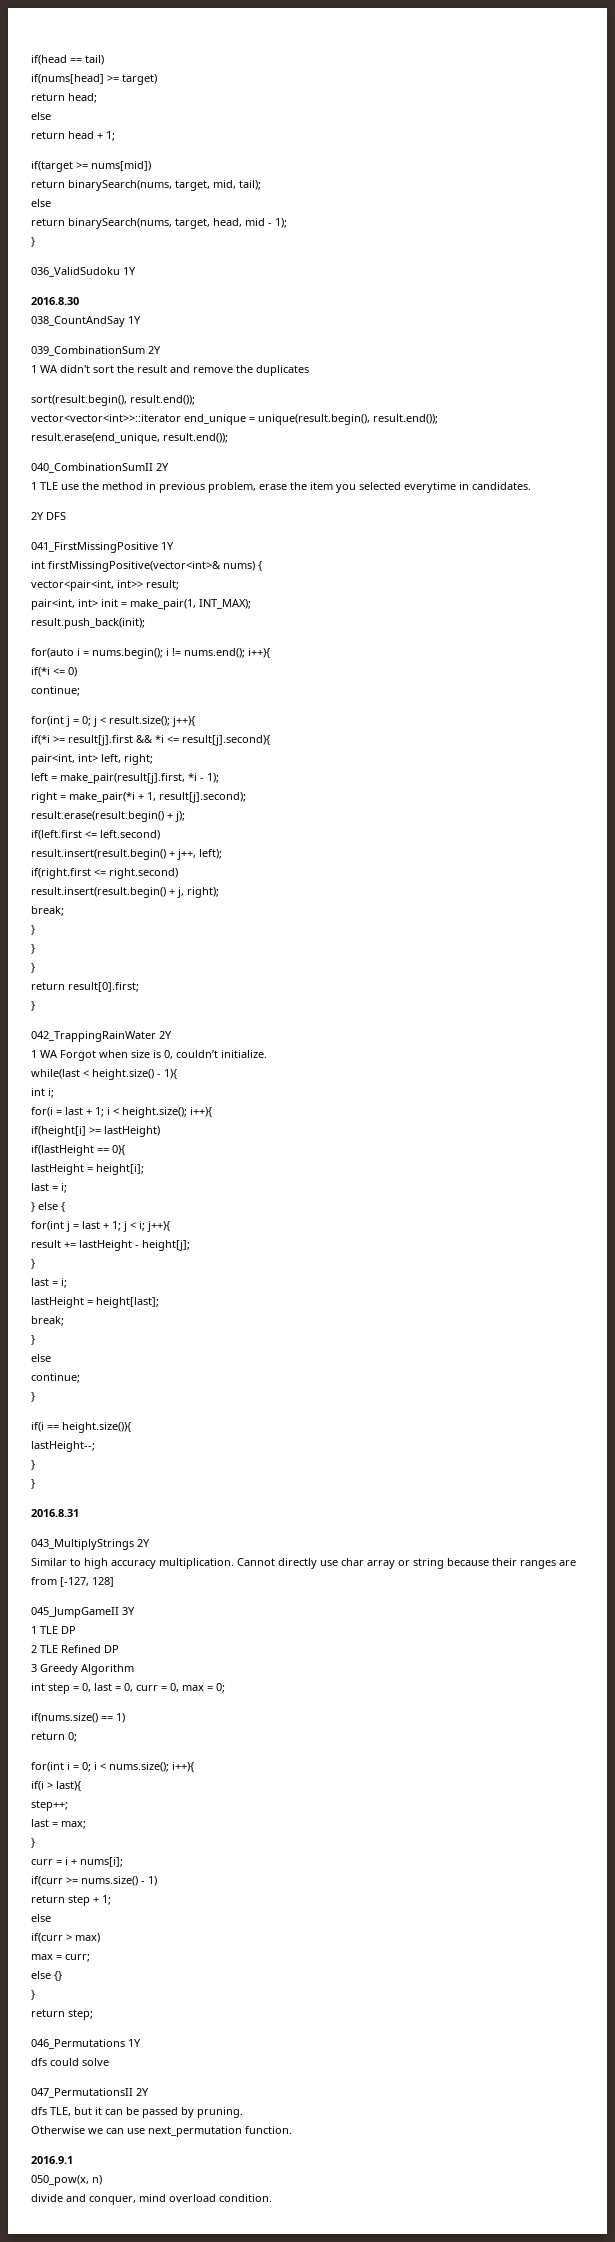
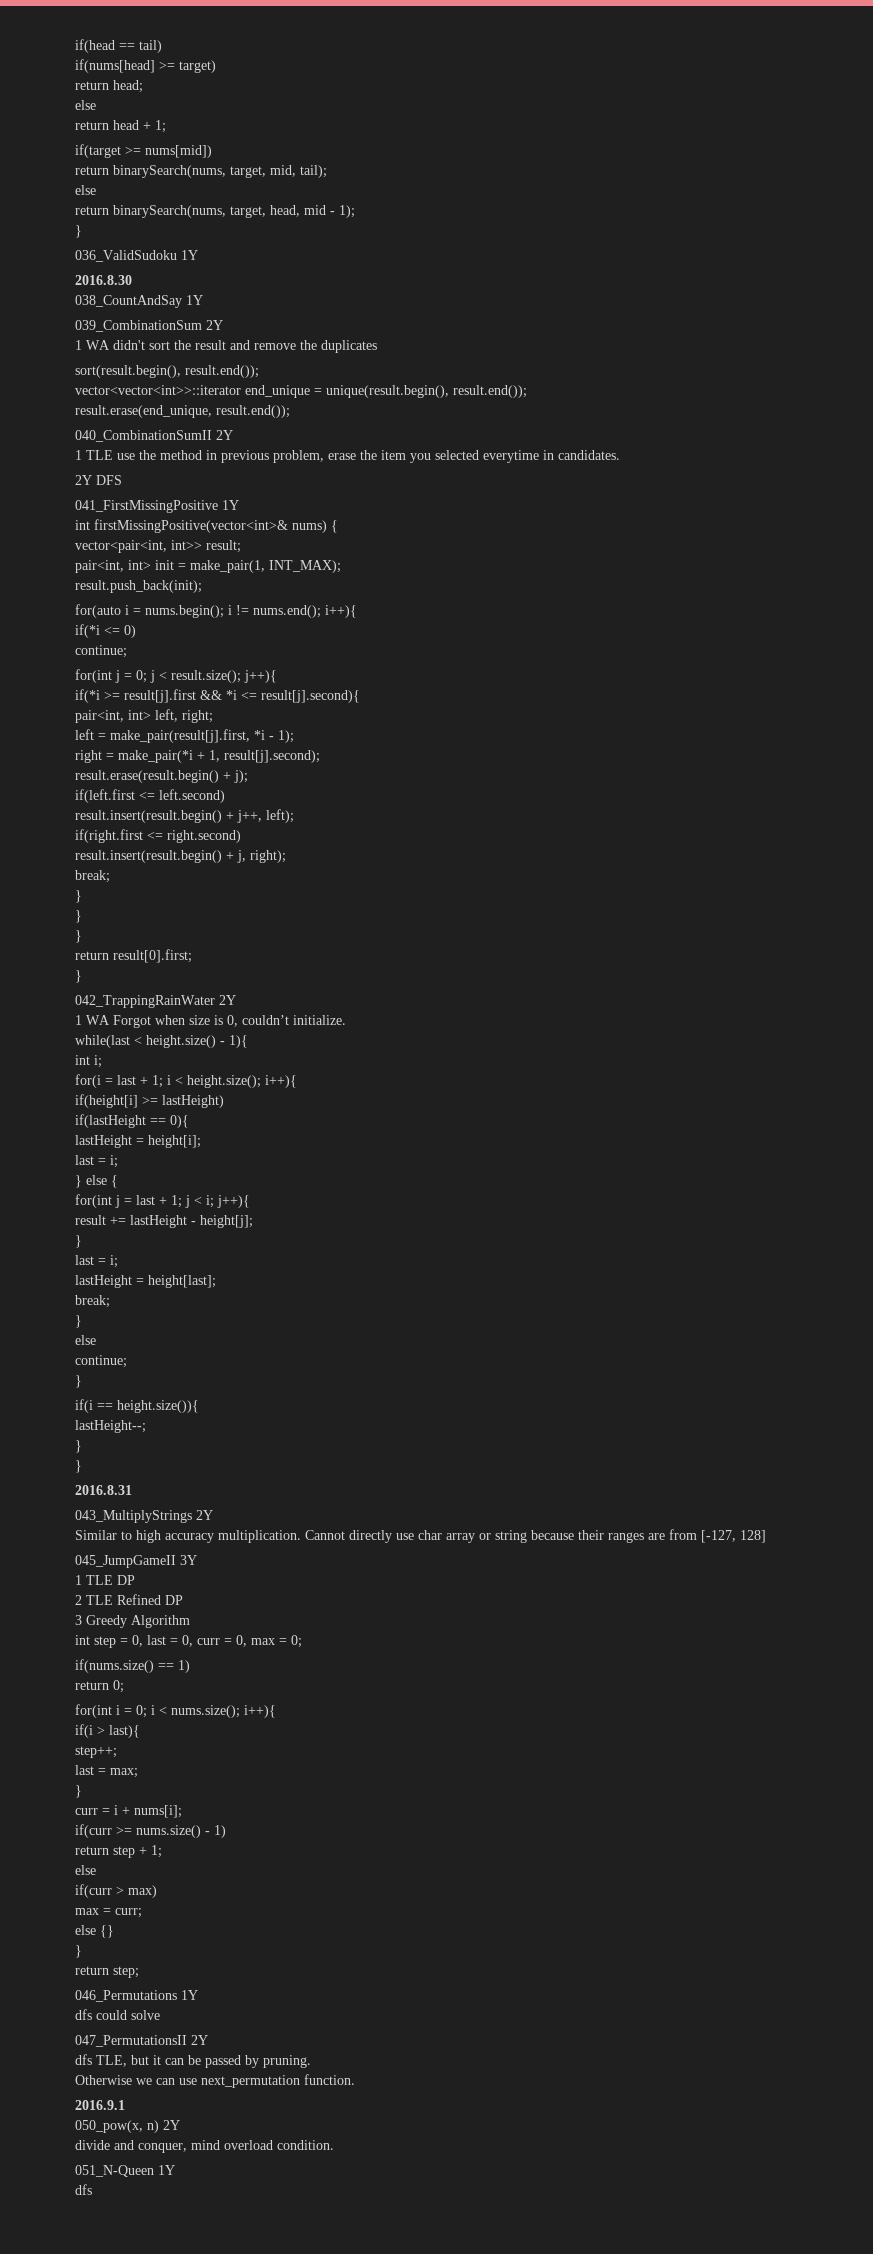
(102, 2180) none -> [163,2120,180,2130] 2Y
(272, 2198) none -> [75,2165,175,2177] [75,2184,92,2195] // 051_N-Queen 1Y // dfs

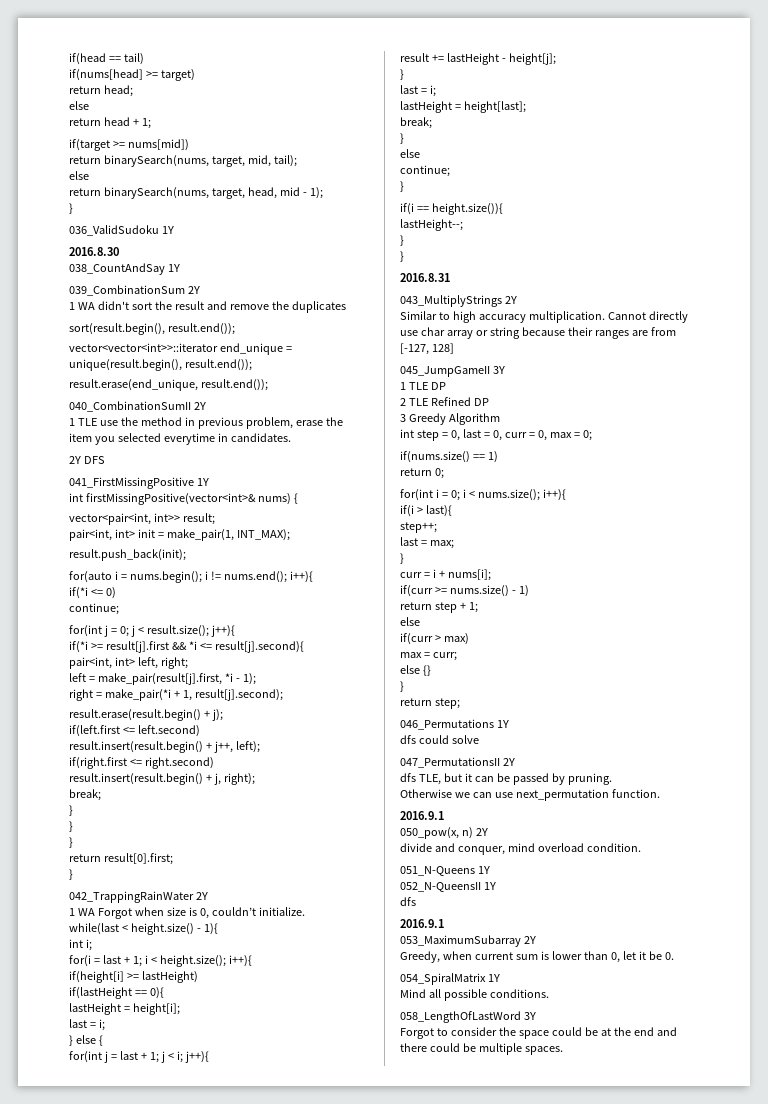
[75,2165,175,2177] [75,2184,92,2195] 051_N-Queen 1Y // dfs -> [400,866,490,876] [400,882,496,892] [400,897,416,906] [400,919,444,928] [400,935,536,947] [400,951,674,963] [400,973,500,985] [400,989,549,1001] [400,1011,536,1023] [400,1027,677,1039] [400,1043,563,1055] 051_N-Queens 1Y // 052_N-QueensII 1Y // dfs // 2016.9.1 // 053_MaximumSubarray 2Y // Greedy, when current sum is lower than 0, let it be 0. // 054_SpiralMatrix 1Y // Mind all possible conditions. // 058_LengthOfLastWord 3Y // Forgot to consider the space could be at the end and there could be multiple spaces.

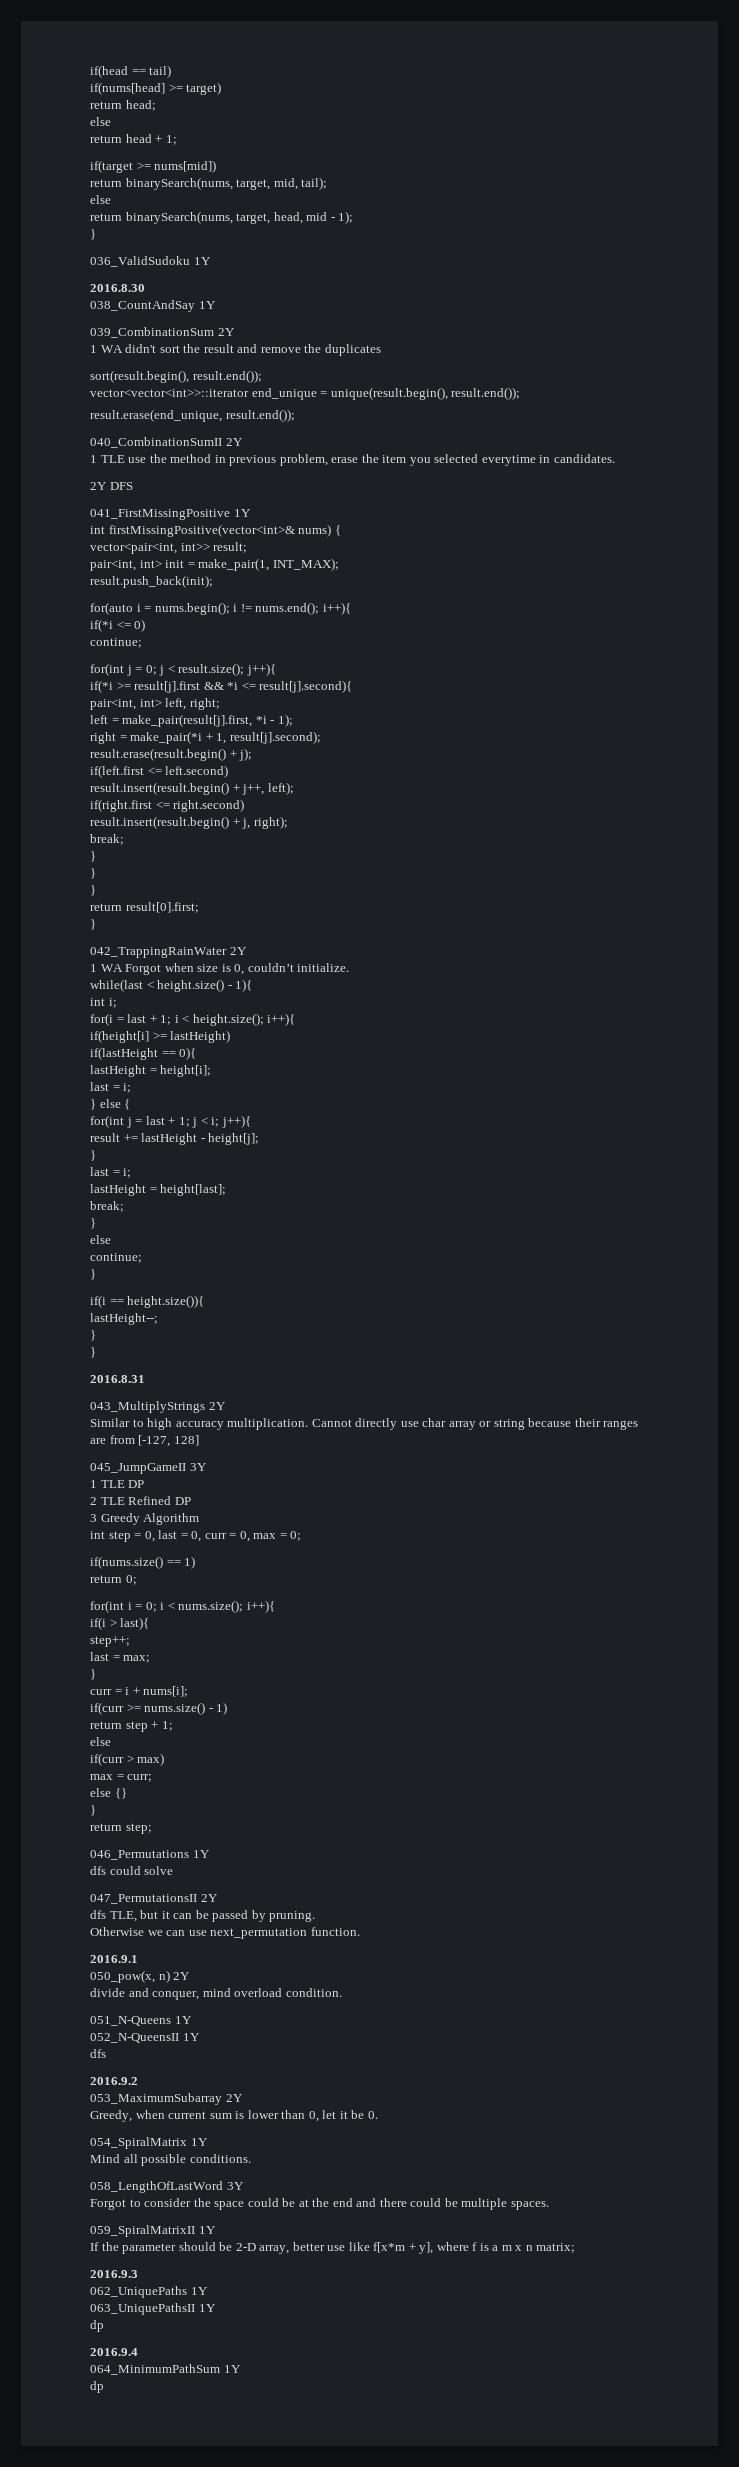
[400,919,444,928] 2016.9.1 -> [90,2077,138,2085] 2016.9.2
(563, 1050) none -> [90,2225,216,2237] [90,2242,576,2254] [90,2270,138,2278] [90,2286,208,2298] [90,2303,216,2315] [90,2320,104,2332] [90,2348,138,2356] [90,2364,241,2375] [90,2381,104,2393] // 059_SpiralMatrixII 1Y // If the parameter should be 2-D array, better use like f[x*m + y], where f is a m x n matrix; // 2016.9.3 // 062_UniquePaths 1Y // 063_UniquePathsII 1Y // dp // 2016.9.4 // 064_MinimumPathSum 1Y // dp

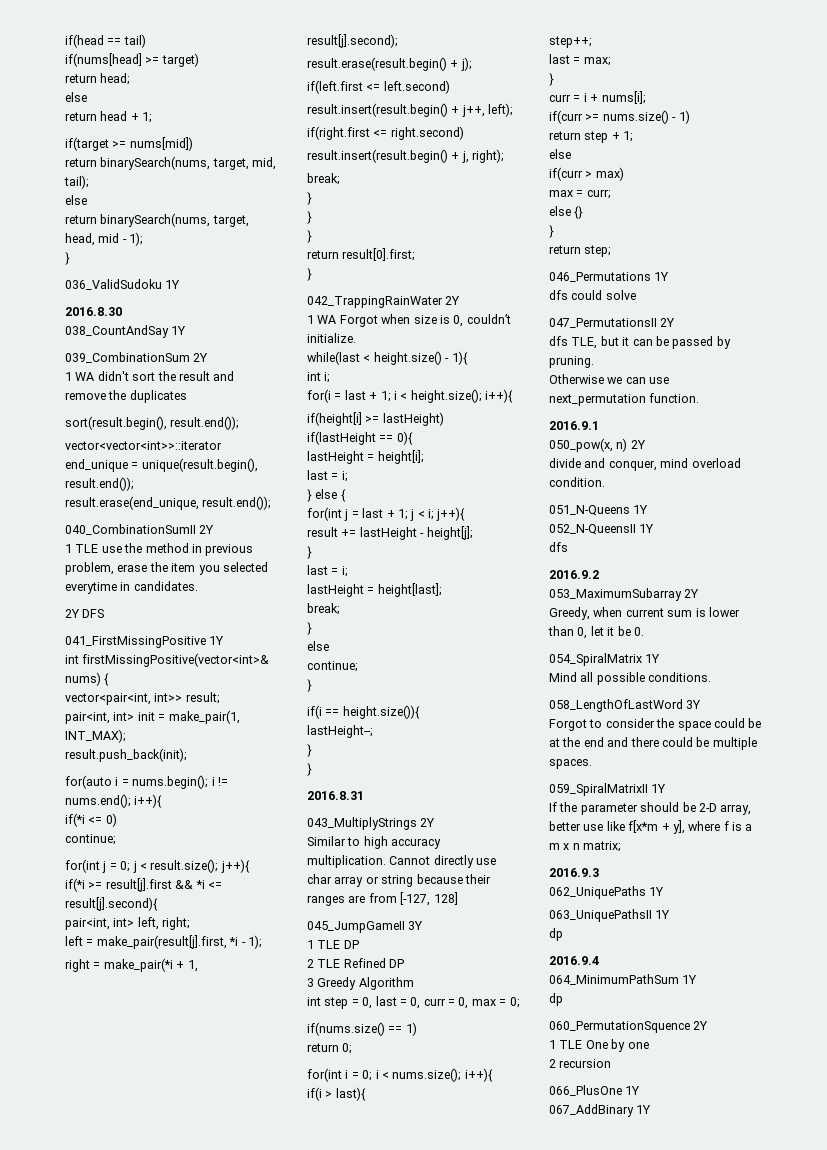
(104, 2387) none -> [549,1021,709,1033] [549,1039,649,1052] [549,1059,612,1068] [549,1085,641,1096] [549,1104,652,1117] // 060_PermutationSquence 2Y // 1 TLE One by one // 2 recursion // 066_PlusOne 1Y // 067_AddBinary 1Y

